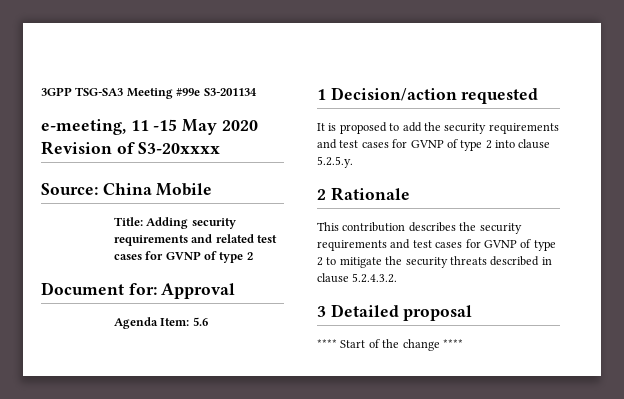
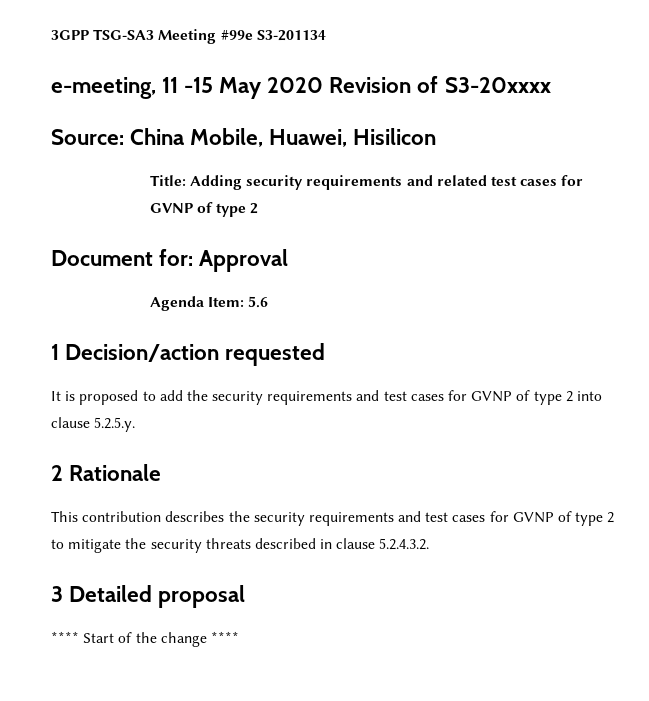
[156,183,213,196] Mobile -> [190,128,437,147] Mobile, Huawei, Hisilicon

